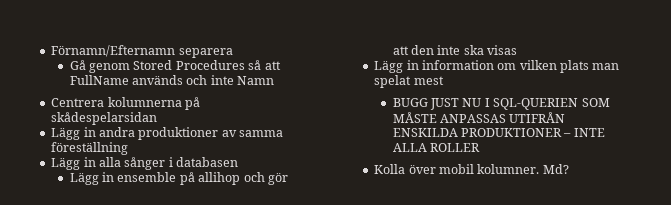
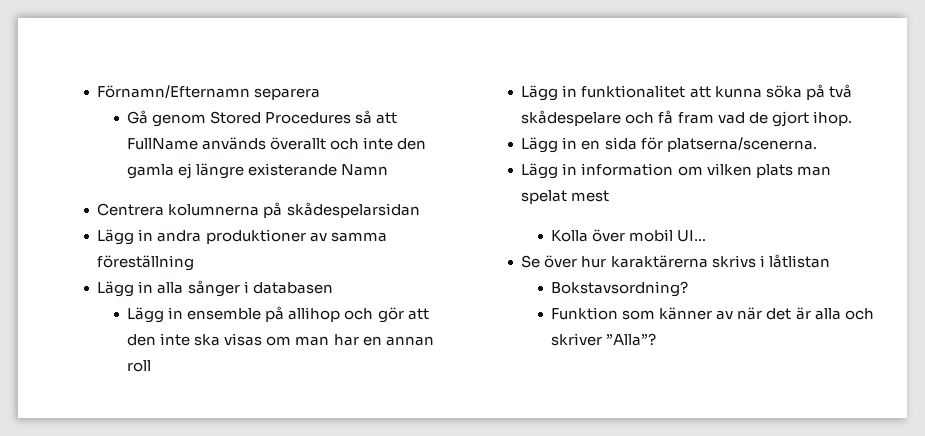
(184, 80) none -> [270,137,327,150] överallt
(234, 80) none -> [397,138,427,150] [127,163,338,179] den gamla ej längre existerande
(518, 50) none -> [266,334,434,346] [127,360,152,372] [521,84,852,101] [521,110,852,127] [521,137,817,153] om man har en annan roll // Lägg in funktionalitet att kunna söka på två skådespelare och få fram vad de gjort ihop. // Lägg in en sida för platserna/scenerna.
[392,98,610,110] [392,112,566,123] [392,128,605,137] [392,143,481,152] [374,164,569,174] BUGG JUST NU I SQL-QUERIEN SOM MÅSTE ANPASSAS UTIFRÅN ENSKILDA PRODUKTIONER – INTE ALLA ROLLER // Kolla över mobil kolumner. Md? -> [551,229,707,242] [521,254,830,268] [551,281,689,297] [551,307,874,320] [551,333,657,346] Kolla över mobil UI… // Se över hur karaktärerna skrivs i låtlistan // Bokstavsordning? // Funktion som känner av när det är alla och skriver ”Alla”?

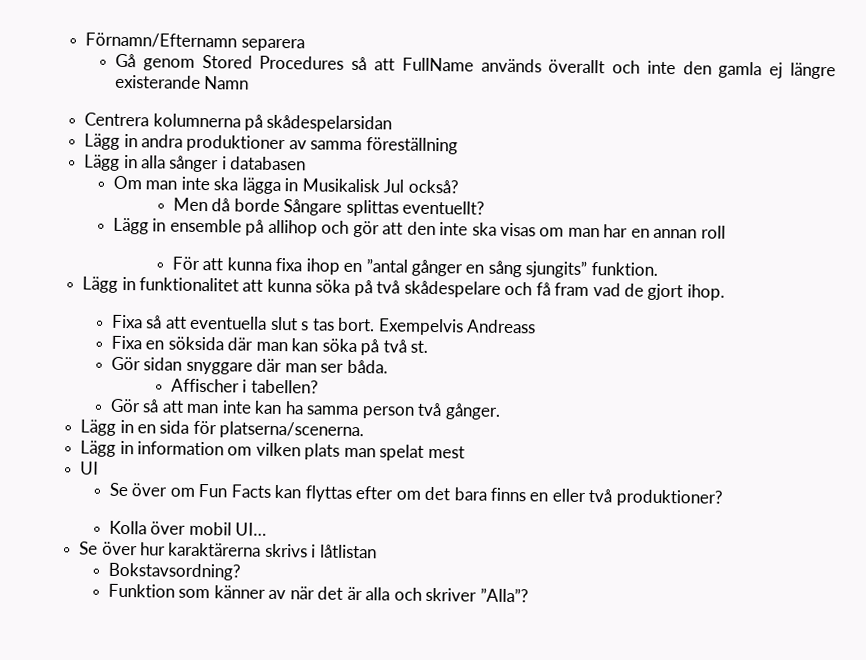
(333, 288) none -> [113,175,459,195] [172,197,486,217] // Om man inte ska lägga in Musikalisk Jul också? // Men då borde Sångare splittas eventuellt?
(152, 366) none -> [171,256,658,278] // För att kunna fixa ihop en ”antal gånger en sång sjungits” funktion.
(852, 118) none -> [112,314,537,336] [111,335,429,356] [111,356,388,375] [170,378,319,394] [110,398,501,420] // Fixa så att eventuella slut s tas bort. Exempelvis Andreass // Fixa en söksida där man kan söka på två st. // Gör sidan snyggare där man ser båda. // Affischer i tabellen? // Gör så att man inte kan ha samma person två gånger.
(610, 196) none -> [80,461,100,475] [109,482,723,507] // UI // Se över om Fun Facts kan flyttas efter om det bara finns en eller två produktioner?

